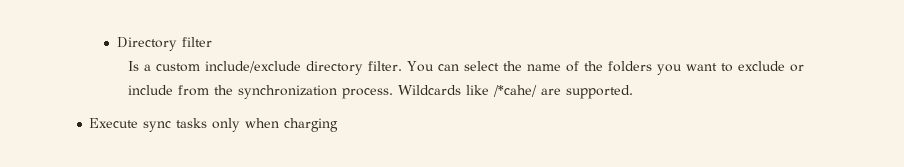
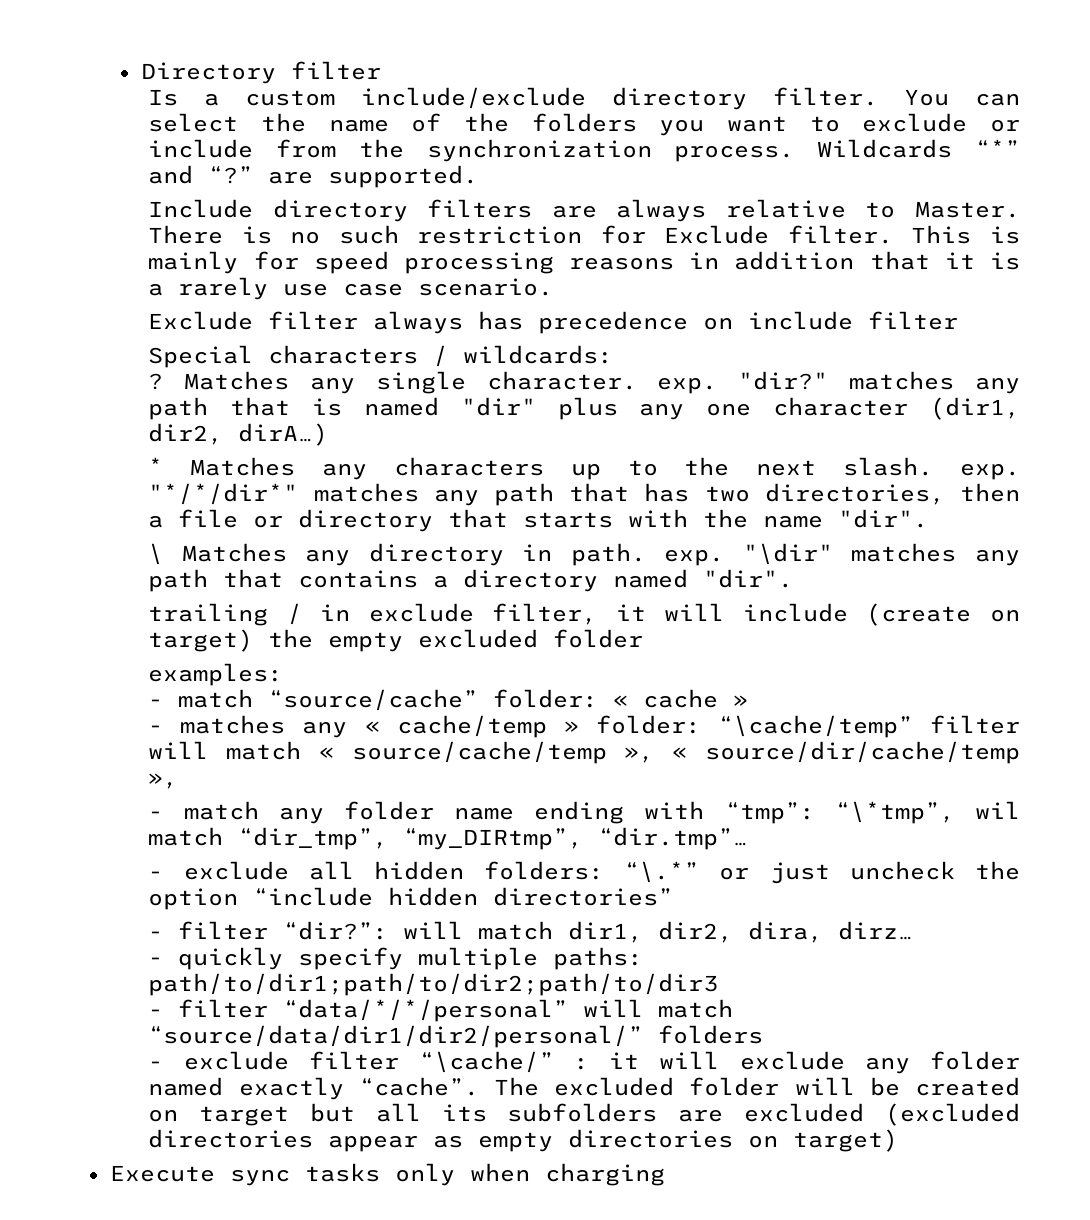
[466,85,538,97] like /*cahe/ -> [974,139,1020,157] [148,165,254,184] “*” and “?”
(634, 92) none -> [148,199,1020,222] [148,225,1020,244] [148,251,1021,274] [148,277,554,300] [148,311,959,334] [148,345,614,368] [148,371,1020,394] [148,397,1020,420] [148,423,329,446] [148,457,1020,480] [148,483,1020,506] [148,509,929,532] [148,543,1020,566] [148,569,794,592] [148,603,1020,626] [148,629,644,652] [148,663,284,686] [148,689,749,711] [148,715,1020,738] [148,741,1020,764] [148,773,179,789] [148,801,1021,824] [148,827,749,850] [148,861,1021,884] [148,887,674,910] [148,921,914,943] [148,947,644,970] [148,973,719,996] [148,999,734,1022] [148,1025,764,1048] [148,1051,1021,1074] [148,1077,1020,1100] [148,1103,1020,1126] [148,1129,899,1152] // Include directory filters are always relative to Master. There is no such restriction for Exclude filter. This is mainly for speed processing reasons in addition that it is a rarely use case scenario. // Exclude filter always has precedence on include filter // Special characters / wildcards: // ? Matches any single character. exp. "dir?" matches any path that is named "dir" plus any one character (dir1, dir2, dirA…) // * Matches any characters up to the next slash. exp. "*/*/dir*" matches any path that has two directories, then a file or directory that starts with the name "dir". // \ Matches any directory in path. exp. "\dir" matches any path that contains a directory named "dir". // trailing / in exclude filter, it will include (create on target) the empty excluded folder // examples: // - match “source/cache” folder: « cache » // - matches any « cache/temp » folder: “\cache/temp” filter will match « source/cache/temp », « source/dir/cache/temp », // - match any folder name ending with “tmp”: “\*tmp”, wil match “dir_tmp”, “my_DIRtmp”, “dir.tmp”… // - exclude all hidden folders: “\.*” or just uncheck the option “include hidden directories” // - filter “dir?”: will match dir1, dir2, dira, dirz… // - quickly specify multiple paths: path/to/dir1;path/to/dir2;path/to/dir3 // - filter “data/*/*/personal” will match “source/data/dir1/dir2/personal/” folders // - exclude filter “\cache/” : it will exclude any folder named exactly “cache”. The excluded folder will be created on target but all its subfolders are excluded (excluded directories appear as empty directories on target)

